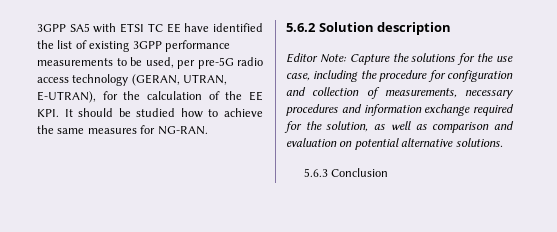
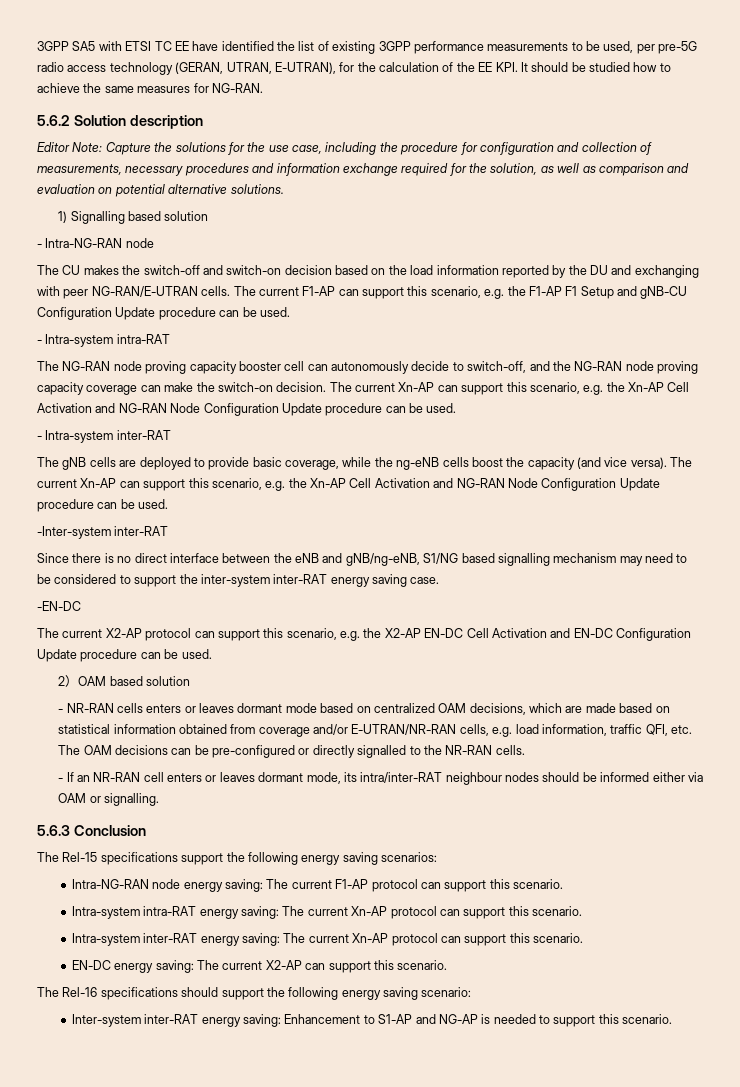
[303,168,389,177] 5.6.3 Conclusion -> [58,211,209,224] [37,238,154,248] [37,265,699,278] [37,286,688,299] [37,307,290,320] [37,334,170,347] [37,361,698,374] [37,382,690,395] [37,403,457,416] [37,430,171,443] [37,457,693,470] [37,478,660,491] [37,499,169,512] [37,526,169,539] [37,553,688,566] [37,574,440,587] [37,601,81,611] [37,628,691,641] [37,649,212,662] [58,675,190,687] [58,703,670,715] [58,724,693,737] [58,745,525,758] [58,772,703,785] [58,793,159,806] [37,825,146,836] [37,852,437,865] [71,879,564,892] [71,906,583,919] [71,933,584,946] [71,960,448,973] [37,987,472,1000] [71,1014,673,1027] 1) Signalling based solution // - Intra-NG-RAN node // The CU makes the switch-off and switch-on decision based on the load information reported by the DU and exchanging with peer NG-RAN/E-UTRAN cells. The current F1-AP can support this scenario, e.g. the F1-AP F1 Setup and gNB-CU Configuration Update procedure can be used. // - Intra-system intra-RAT // The NG-RAN node proving capacity booster cell can autonomously decide to switch-off, and the NG-RAN node proving capacity coverage can make the switch-on decision. The current Xn-AP can support this scenario, e.g. the Xn-AP Cell Activation and NG-RAN Node Configuration Update procedure can be used. // - Intra-system inter-RAT // The gNB cells are deployed to provide basic coverage, while the ng-eNB cells boost the capacity (and vice versa). The current Xn-AP can support this scenario, e.g. the Xn-AP Cell Activation and NG-RAN Node Configuration Update procedure can be used. // -Inter-system inter-RAT // Since there is no direct interface between the eNB and gNB/ng-eNB, S1/NG based signalling mechanism may need to be considered to support the inter-system inter-RAT energy saving case. // -EN-DC // The current X2-AP protocol can support this scenario, e.g. the X2-AP EN-DC Cell Activation and EN-DC Configuration Update procedure can be used. // 2）OAM based solution // - NR-RAN cells enters or leaves dormant mode based on centralized OAM decisions, which are made based on statistical information obtained from coverage and/or E-UTRAN/NR-RAN cells, e.g. load information, traffic QFI, etc. The OAM decisions can be pre-configured or directly signalled to the NR-RAN cells. // - If an NR-RAN cell enters or leaves dormant mode, its intra/inter-RAT neighbour nodes should be informed either via OAM or signalling. // 5.6.3 Conclusion // The Rel-15 specifications support the following energy saving scenarios: // Intra-NG-RAN node energy saving: The current F1-AP protocol can support this scenario. // Intra-system intra-RAT energy saving: The current Xn-AP protocol can support this scenario. // Intra-system inter-RAT energy saving: The current Xn-AP protocol can support this scenario. // EN-DC energy saving: The current X2-AP can support this scenario. // The Rel-16 specifications should support the following energy saving scenario: // Inter-system inter-RAT energy saving: Enhancement to S1-AP and NG-AP is needed to support this scenario.

